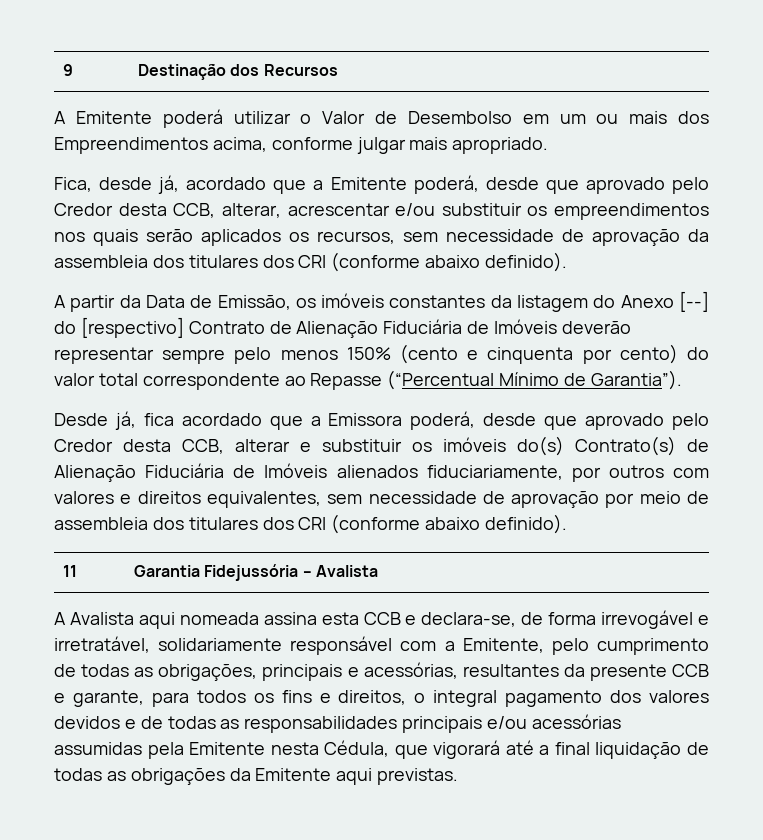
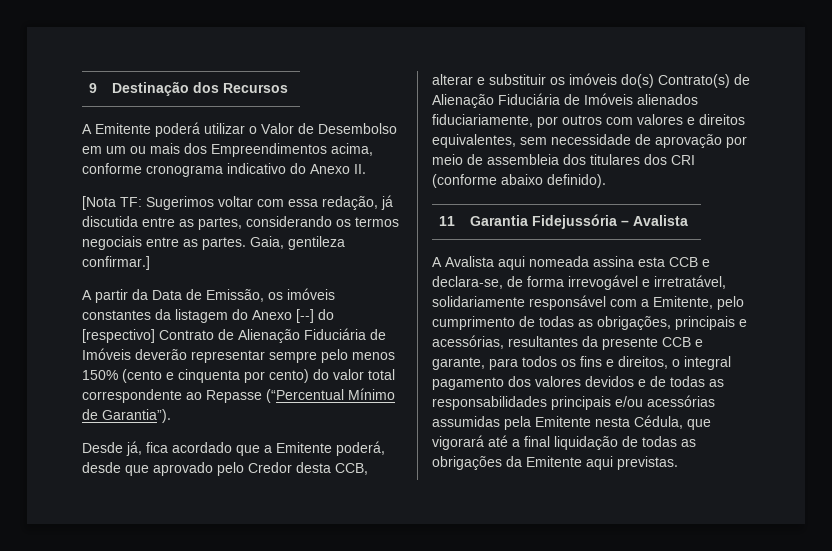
[356,137,549,154] [54,175,709,194] [54,203,709,220] [54,229,709,246] [54,252,568,272] julgar mais apropriado. // Fica, desde já, acordado que a Emitente poderá, desde que aprovado pelo Credor desta CCB, alterar, acrescentar e/ou substituir os empreendimentos nos quais serão aplicados os recursos, sem necessidade de aprovação da assembleia dos titulares dos CRI (conforme abaixo definido). -> [146,163,366,177] [82,195,393,210] [82,216,399,230] [82,236,345,250] [82,256,150,270] cronograma indicativo do Anexo II. // [Nota TF: Sugerimos voltar com essa redação, já discutida entre as partes, considerando os termos negociais entre as partes. Gaia, gentileza confirmar.]
[328,413,403,426] Emissora -> [276,442,332,453] Emitente

